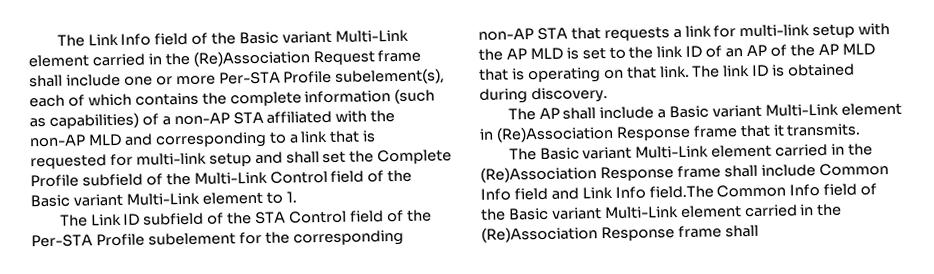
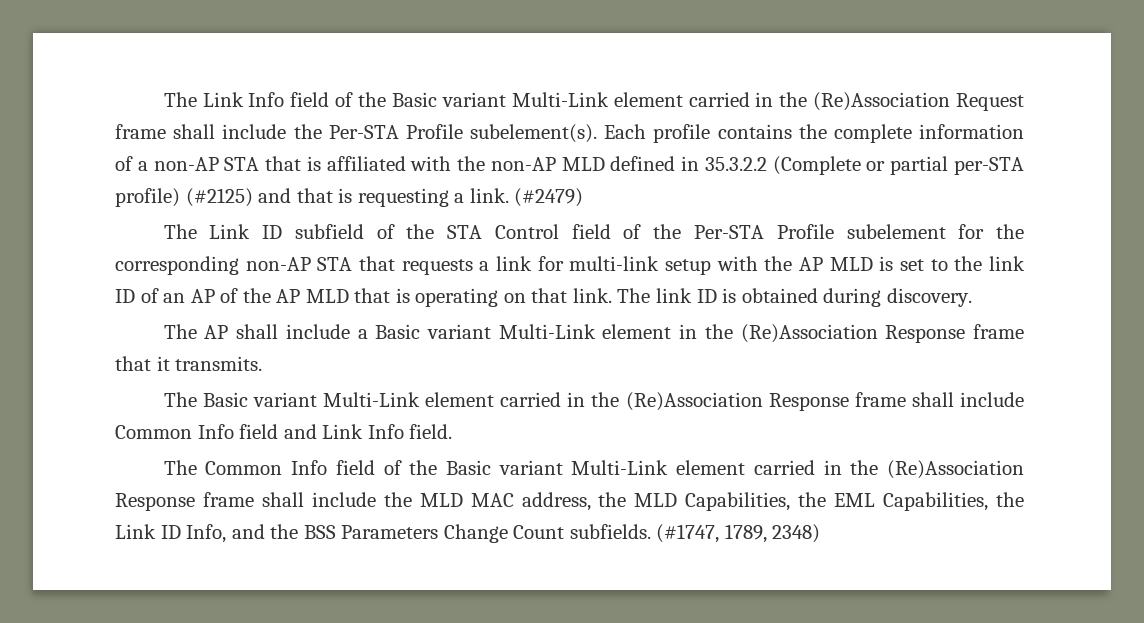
[123,68,446,86] [29,93,132,108] one or more Per-STA Profile subelement(s), each of which -> [293,124,711,143] the Per-STA Profile subelement(s). Each profile
[394,88,436,105] [29,112,139,129] (such as capabilities) -> (1024, 131) none
(264, 118) none -> [265,156,321,171] that is
[123,130,377,149] [30,149,453,170] [30,169,413,188] [30,191,297,208] and corresponding to a link that is requested for multi-link setup and shall set the Complete Profile subfield of the Multi-Link Control field of the Basic variant Multi-Link element to 1. -> [610,156,1024,175] [115,188,584,207] defined in 35.3.2.2 (Complete or partial per-STA profile) (#2125) and that is requesting a link. (#2479)
(494, 134) none -> [704,324,733,339] the
[648,185,714,199] field.The -> [409,424,453,439] [163,460,197,475] field. // The
(759, 231) none -> [311,492,1024,511] [115,524,821,543] include the MLD MAC address, the MLD Capabilities, the EML Capabilities, the Link ID Info, and the BSS Parameters Change Count subfields. (#1747, 1789, 2348)

